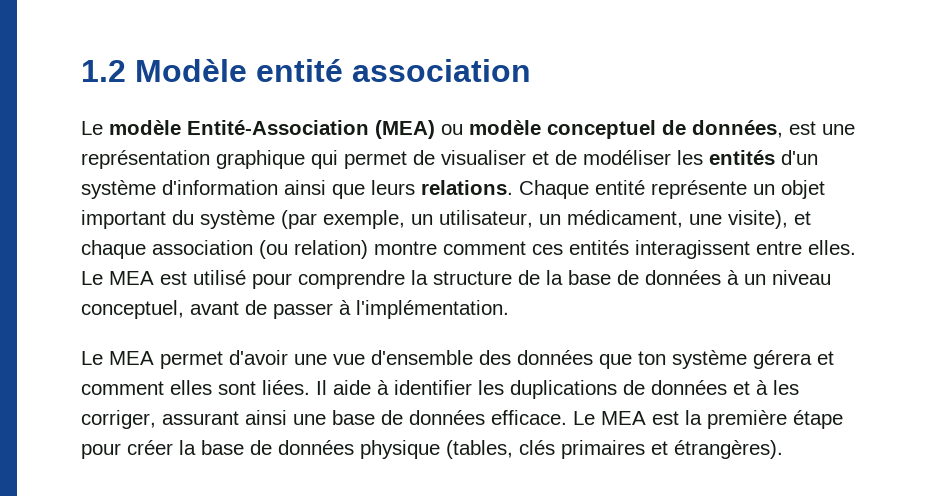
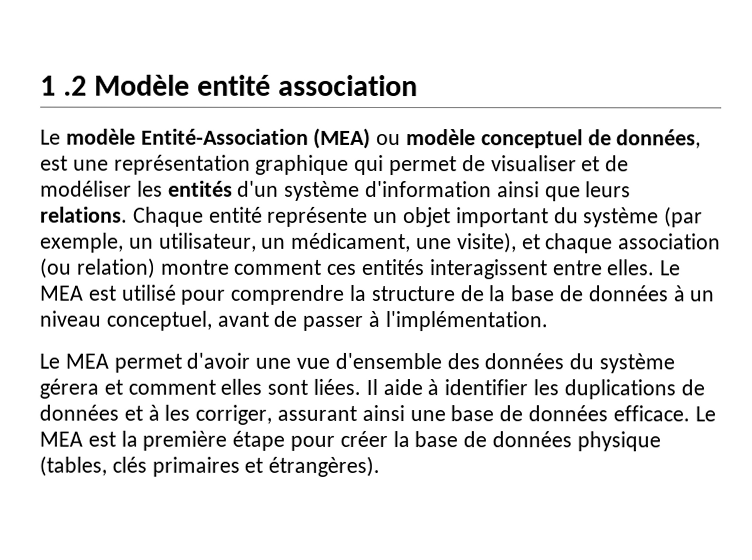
[81,60,126,82] 1.2 -> [40,75,88,96] 1 .2
[599,351,666,369] que ton -> [569,353,595,370] du

